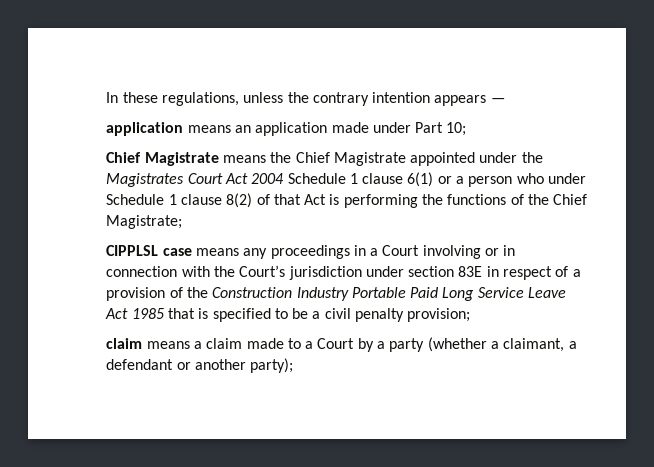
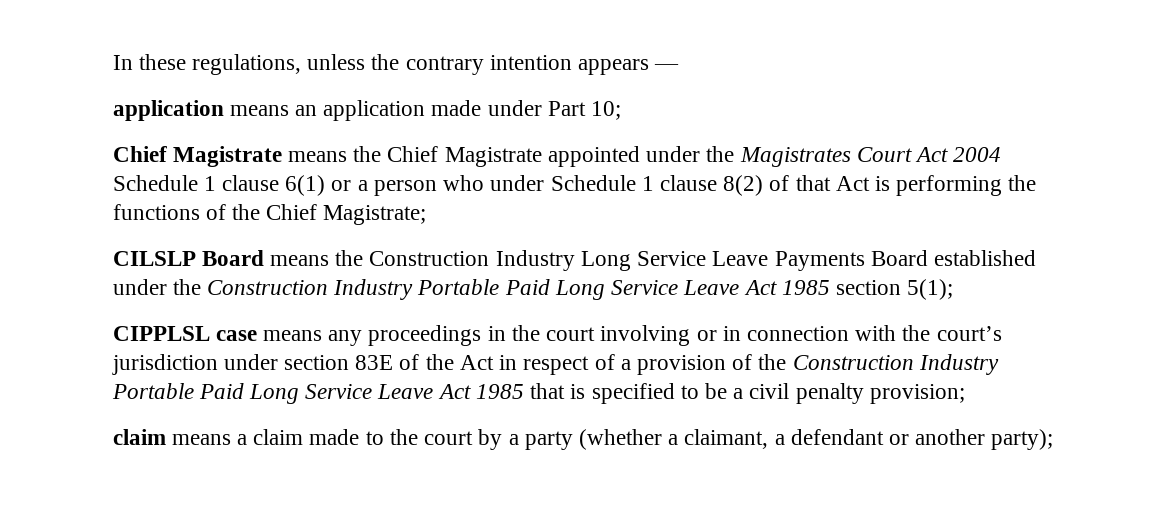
(183, 222) none -> [112,250,1036,271] [112,279,954,300] // CILSLP Board means the Construction Industry Long Service Leave Payments Board established under the Construction Industry Portable Paid Long Service Leave Act 1985 section 5(1);
[370,245,420,256] a Court -> [511,325,596,341] the court
[239,265,286,277] Court’s -> [936,326,1002,341] court’s
(483, 271) none -> [399,354,494,370] of the Act
[305,338,355,349] a Court -> [389,429,474,445] the court

